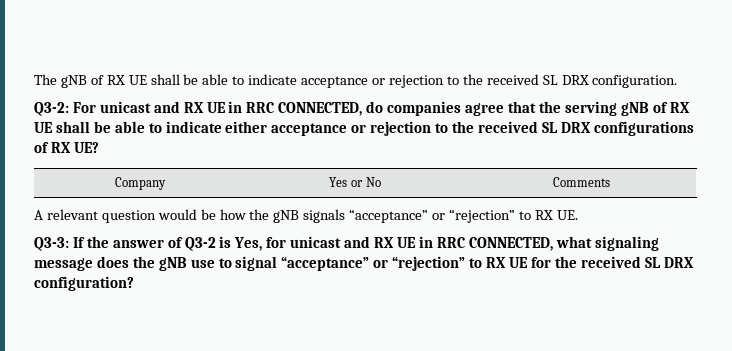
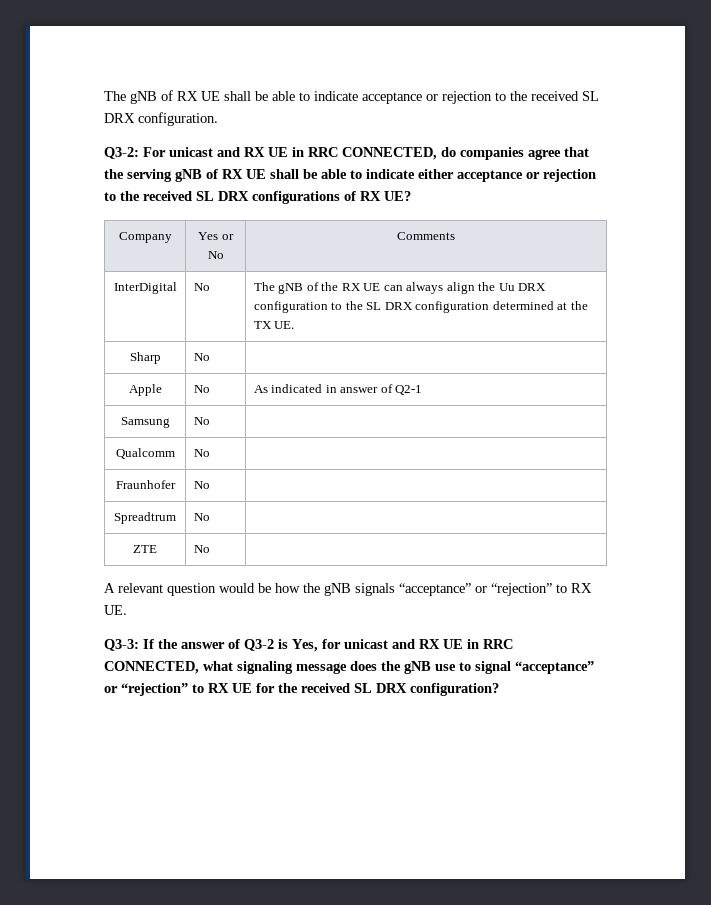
(610, 182) none -> [113,282,177,294] [193,283,210,291] [253,282,547,294] [253,301,588,313] [253,321,295,329] [129,352,161,364] [193,353,210,361] [128,384,162,396] [193,385,210,393] [253,384,423,395] [120,417,170,428] [193,417,210,425] [115,448,175,459] [193,449,210,457] [115,480,176,489] [193,481,210,489] [114,512,176,524] [193,513,210,521] [133,545,157,553] [193,545,210,553] // InterDigital | No | The gNB of the RX UE can always align the Uu DRX configuration to the SL DRX configuration determined at the TX UE. // Sharp | No | // Apple | No | As indicated in answer of Q2-1 // Samsung | No | // Qualcomm | No | // Fraunhofer | No | // Spreadtrum | No | // ZTE | No |

